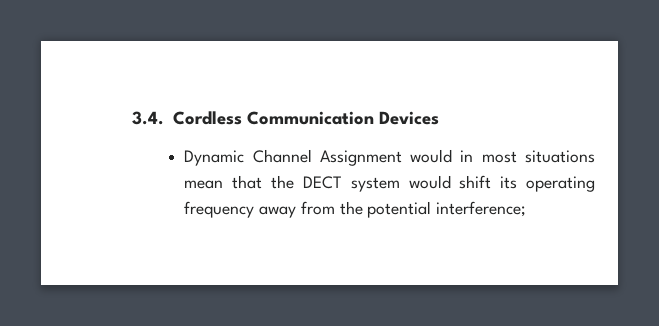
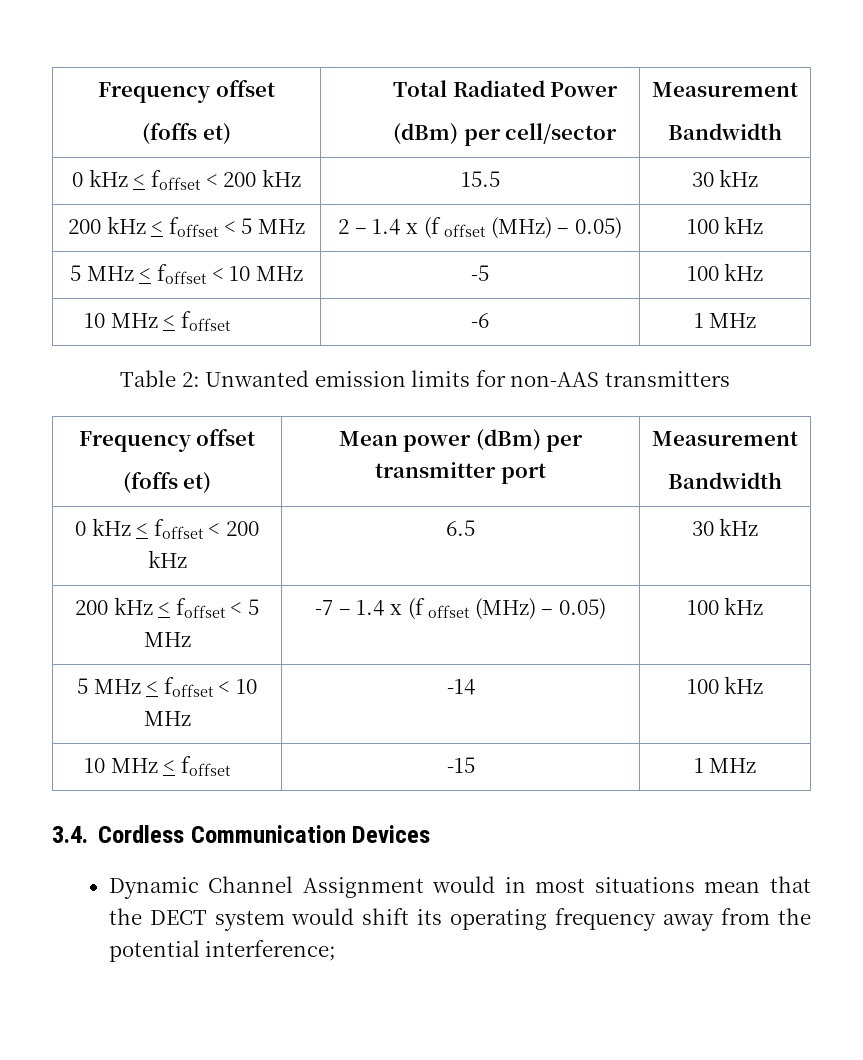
(132, 118) none -> [98,80,275,103] [142,123,231,145] [393,80,619,97] [393,123,618,146] [652,82,798,97] [668,123,782,140] [72,169,301,190] [460,171,500,187] [691,169,759,187] [68,216,305,237] [338,217,622,239] [686,216,764,234] [70,264,303,284] [471,265,489,281] [686,263,764,281] [84,311,231,331] [471,313,489,328] [693,313,757,328] [120,370,730,387] [78,429,256,452] [122,472,212,494] [338,429,584,452] [375,462,546,484] [652,431,798,446] [668,472,782,489] [75,518,259,539] [147,550,187,568] [446,520,475,536] [691,518,759,536] [75,597,259,618] [143,632,191,647] [315,598,606,620] [686,597,764,615] [77,677,257,697] [143,711,191,726] [446,679,475,695] [686,676,764,694] [84,756,231,776] [446,757,475,773] [693,758,757,773] Frequency offset // (foffs et) | Total Radiated Power // (dBm) per cell/sector | Measurement // Bandwidth // 0 kHz < foffset < 200 kHz | 15.5 | 30 kHz // 200 kHz < foffset < 5 MHz | 2 – 1.4 x (f offset (MHz) – 0.05) | 100 kHz // 5 MHz < foffset < 10 MHz | -5 | 100 kHz // 10 MHz < foffset | -6 | 1 MHz // Table 2: Unwanted emission limits for non-AAS transmitters // Frequency offset // (foffs et) | Mean power (dBm) per transmitter port | Measurement // Bandwidth // 0 kHz < foffset < 200 kHz | 6.5 | 30 kHz // 200 kHz < foffset < 5 MHz | -7 – 1.4 x (f offset (MHz) – 0.05) | 100 kHz // 5 MHz < foffset < 10 MHz | -14 | 100 kHz // 10 MHz < foffset | -15 | 1 MHz //

